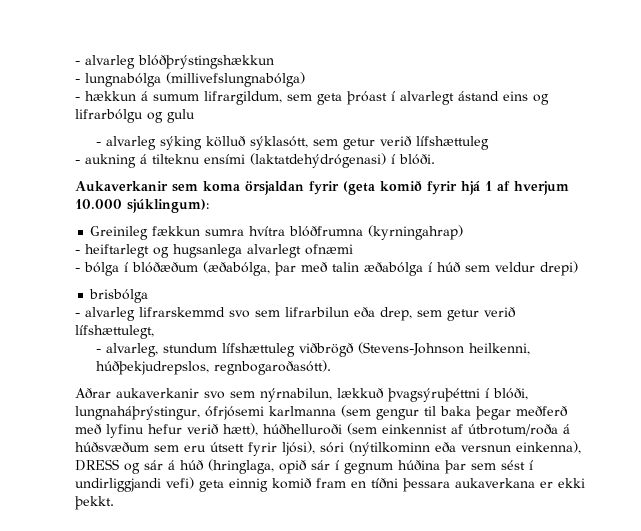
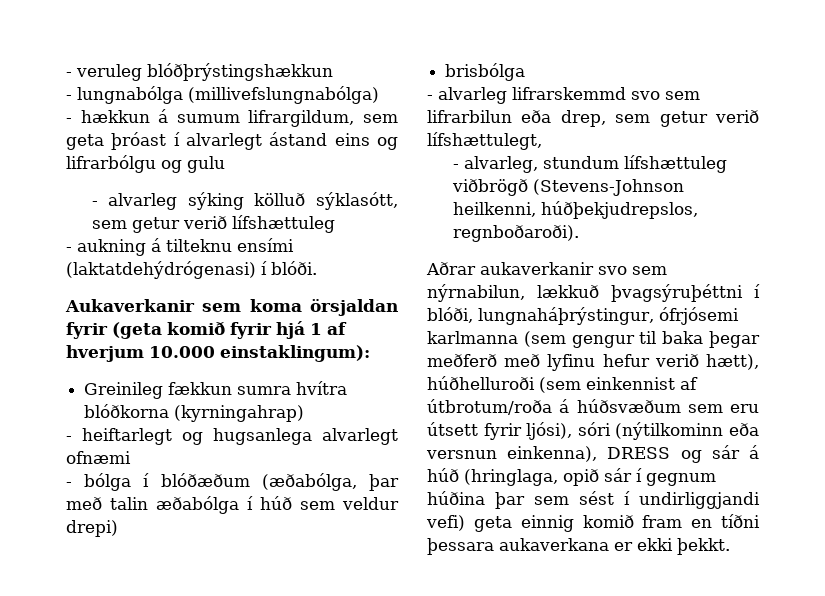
[75,55,135,69] - alvarleg -> [66,64,142,81] - veruleg
[127,199,209,213] sjúklingum): -> [220,345,370,362] einstaklingum):
[289,226,364,237] blóðfrumna -> [84,404,170,418] blóðkorna
[214,360,332,375] regnbogaroðasótt). -> [452,225,579,242] regnboðaroði).

